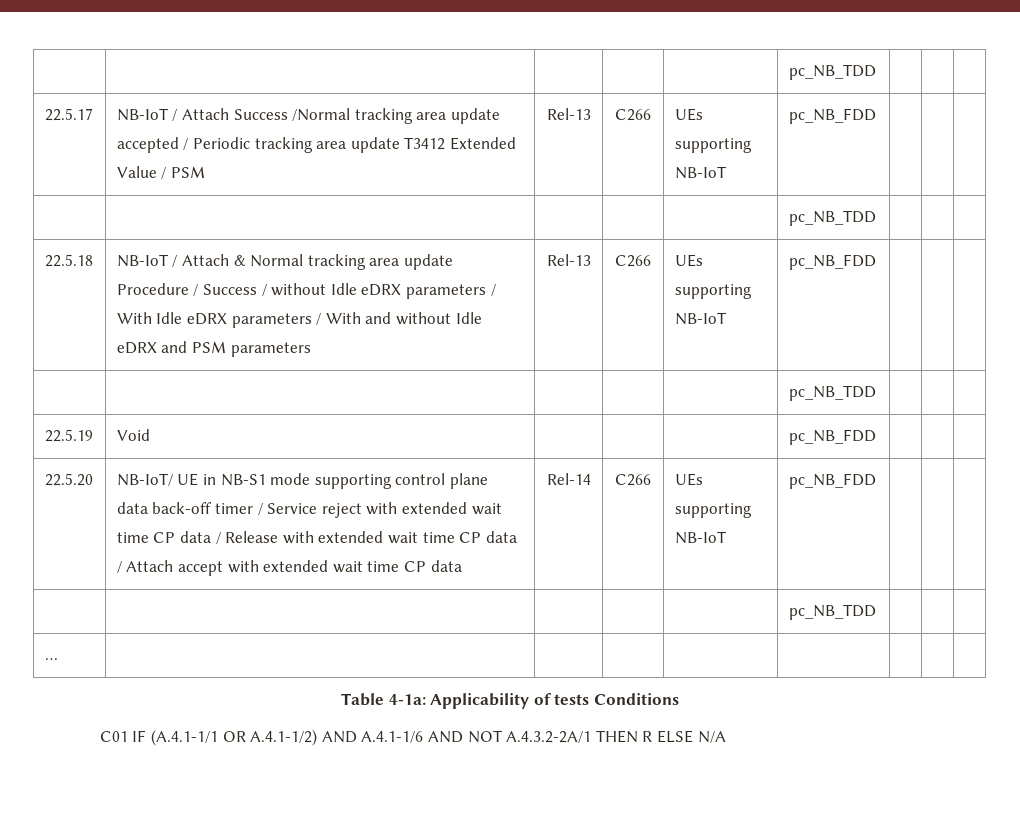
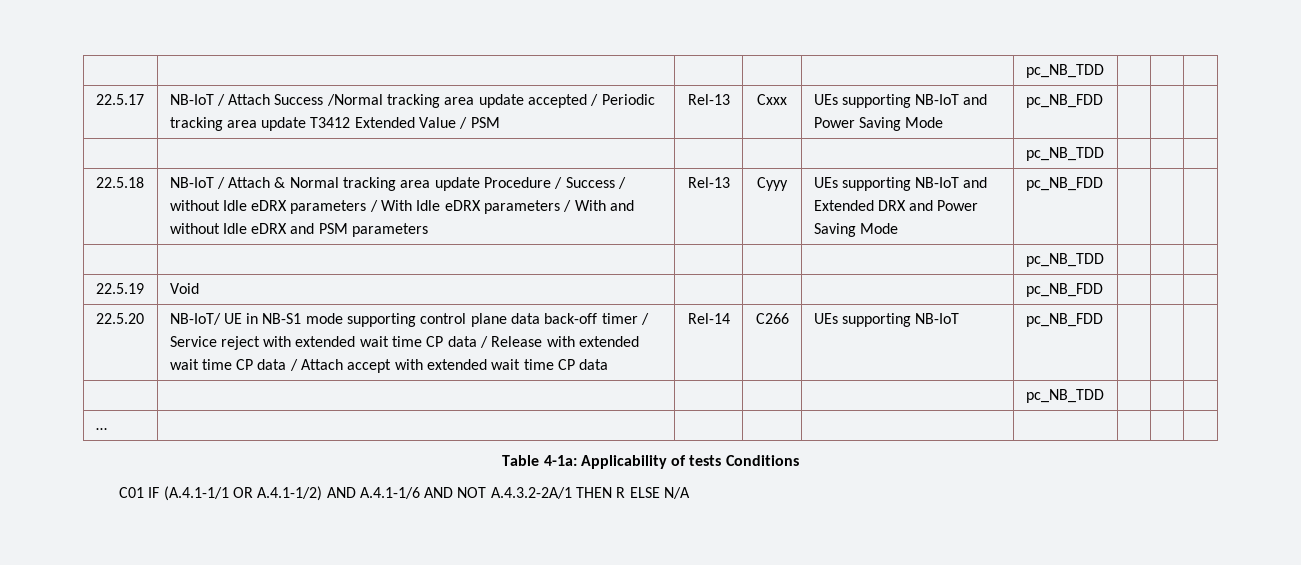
[615,109,651,121] [674,108,703,121] [674,138,752,153] [674,166,726,179] C266 | UEs supporting NB-IoT -> [757,94,787,105] [813,94,988,108] [813,117,944,131] Cxxx | UEs supporting NB-IoT and Power Saving Mode
[615,255,651,267] [674,254,703,267] [674,284,752,299] [674,312,726,325] C266 | UEs supporting NB-IoT -> [757,177,788,191] [813,177,988,191] [813,200,979,211] [813,223,898,237] Cyyy | UEs supporting NB-IoT and Extended DRX and Power Saving Mode

